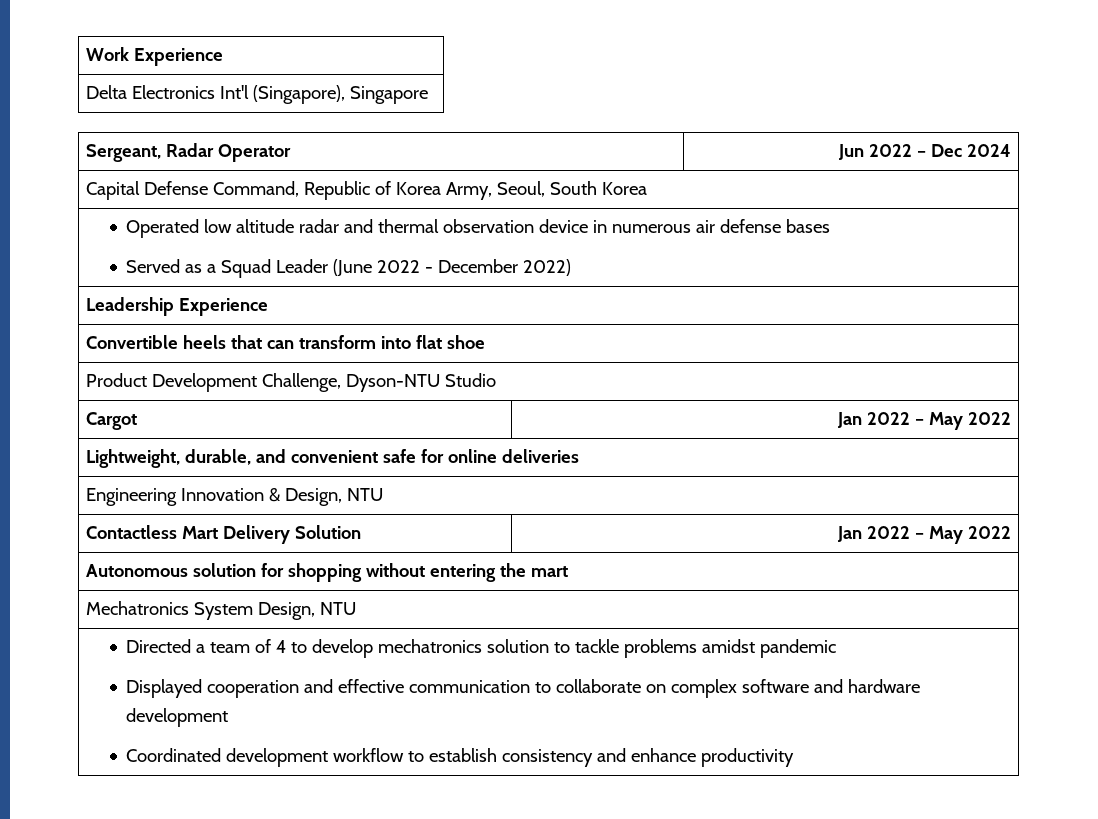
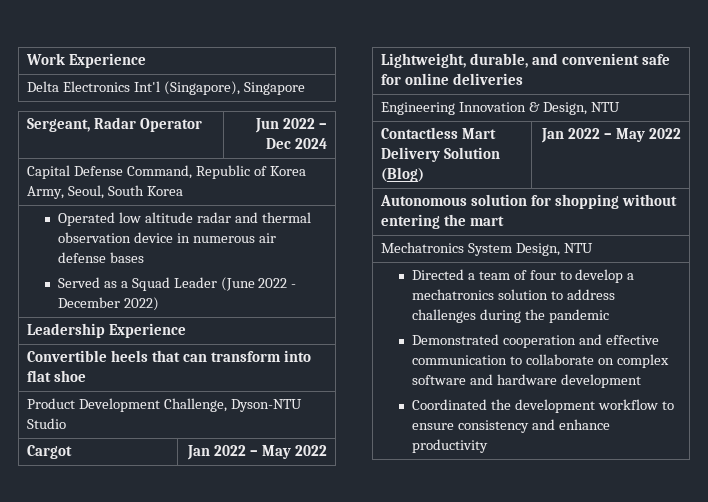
(362, 532) none -> [381,167,425,182] (Blog)
[276,640,287,653] 4 -> [529,270,556,280] four
(374, 648) none -> [627,273,635,280] a
[575,639,756,658] tackle problems amidst -> [566,289,615,300] [411,309,545,323] address challenges during the
[126,679,203,698] Displayed -> [411,334,499,345] Demonstrated
(222, 755) none -> [490,399,511,410] the
[429,748,498,762] establish -> [411,423,454,430] ensure

